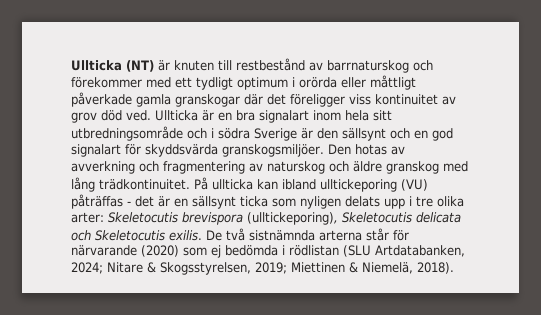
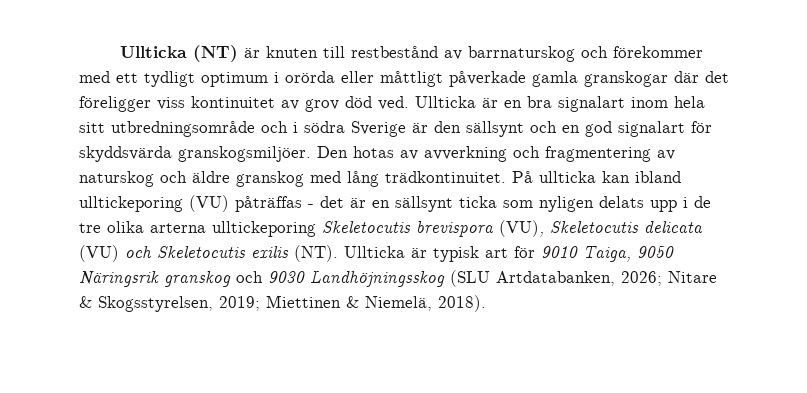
(412, 201) none -> [694,196,711,208] de
[71,212,104,223] arter: -> [150,221,316,237] arterna ulltickeporing
[247,212,338,225] (ulltickeporing), -> [499,220,544,237] (VU),
(461, 217) none -> [79,245,119,262] (VU)
[169,228,409,241] [71,245,339,258] exilis. De två sistnämnda arterna står för närvarande (2020) som ej bedömda i rödlistan -> [251,245,674,262] [79,271,445,287] exilis (NT). Ullticka är typisk art för 9010 Taiga, 9050 Näringsrik granskog och 9030 Landhöjningsskog
[71,262,103,274] 2024; -> [621,271,662,286] 2026;

